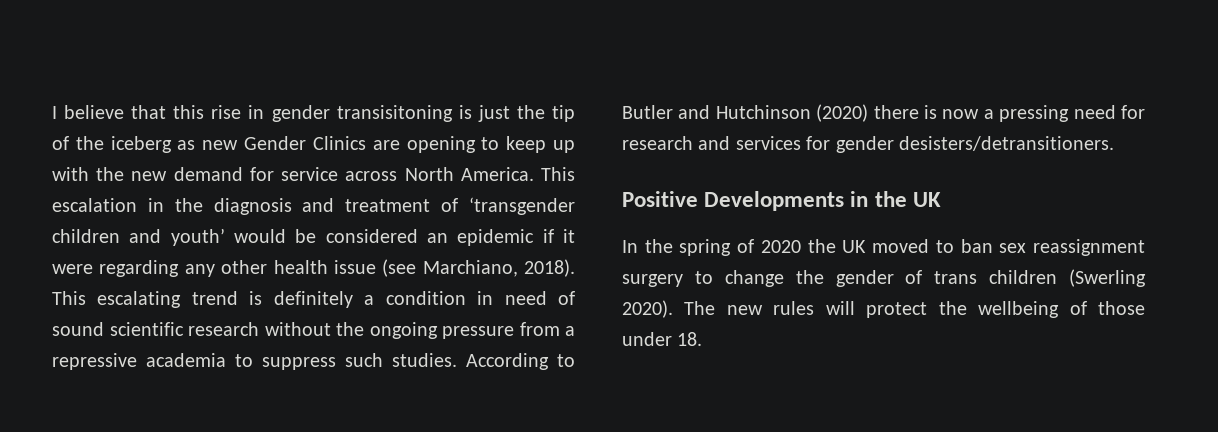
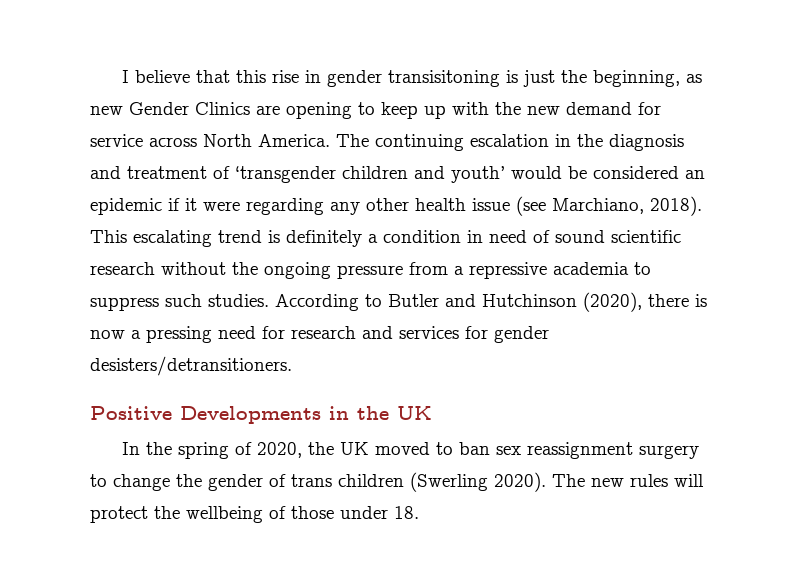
[552,105,576,122] [52,136,172,153] tip of the iceberg -> [592,70,680,87] beginning,
[541,167,575,181] This -> [336,134,464,151] The continuing
[816,104,869,122] (2020) -> [583,292,642,312] (2020),
[760,240,801,253] 2020 -> [256,442,302,458] 2020,

